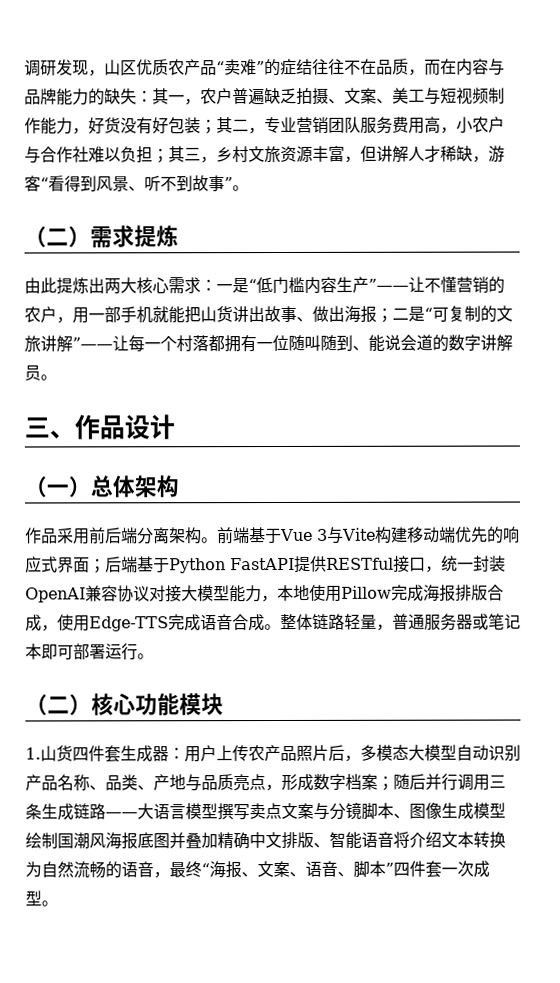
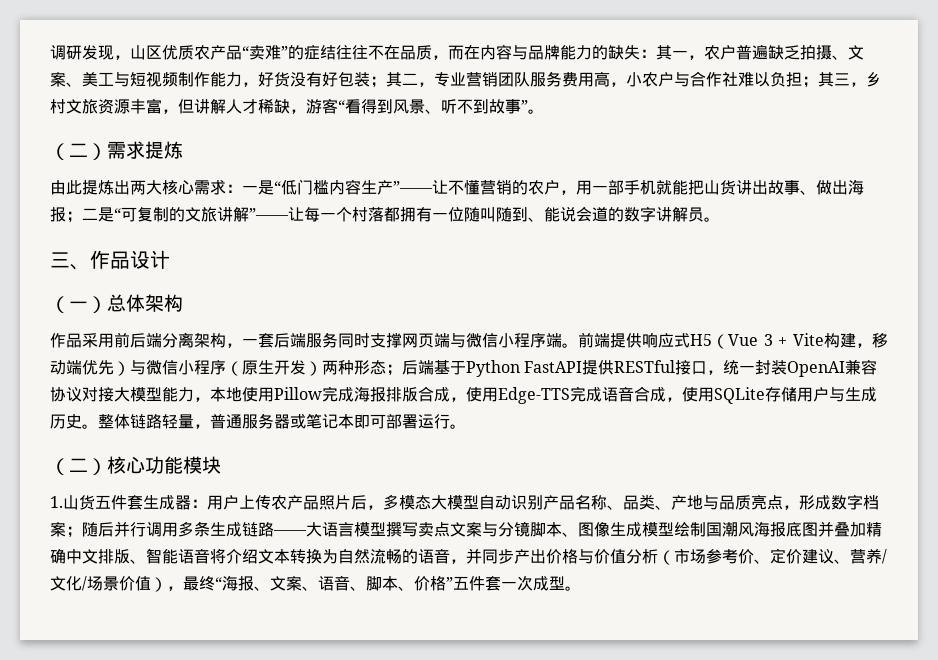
[201,527,282,545] 。前端基于 -> [226,332,728,349] ，一套后端服务同时支撑网页端与微信小程序端。前端提供响应式H5（
[326,526,344,544] 与 -> [778,337,788,346] +
(408, 534) none -> [855,343,872,348] ，
[486,526,520,544] [25,555,90,573] 的响应式界面 -> [114,360,386,376] ）与微信小程序（原生开发）两种形态
(265, 623) none -> [666,387,877,404] [50,414,82,429] ，使用SQLite存储用户与生成历史
[72,746,89,762] 四 -> [95,495,111,509] 五
[489,774,506,789] 三 -> [178,521,194,537] 多
(170, 875) none -> [466,548,887,565] [50,576,183,592] 并同步产出价格与价值分析（市场参考价、定价建议、营养/文化/场景价值），
[385,861,410,877] ”四 -> [398,576,469,591] 、价格”五

